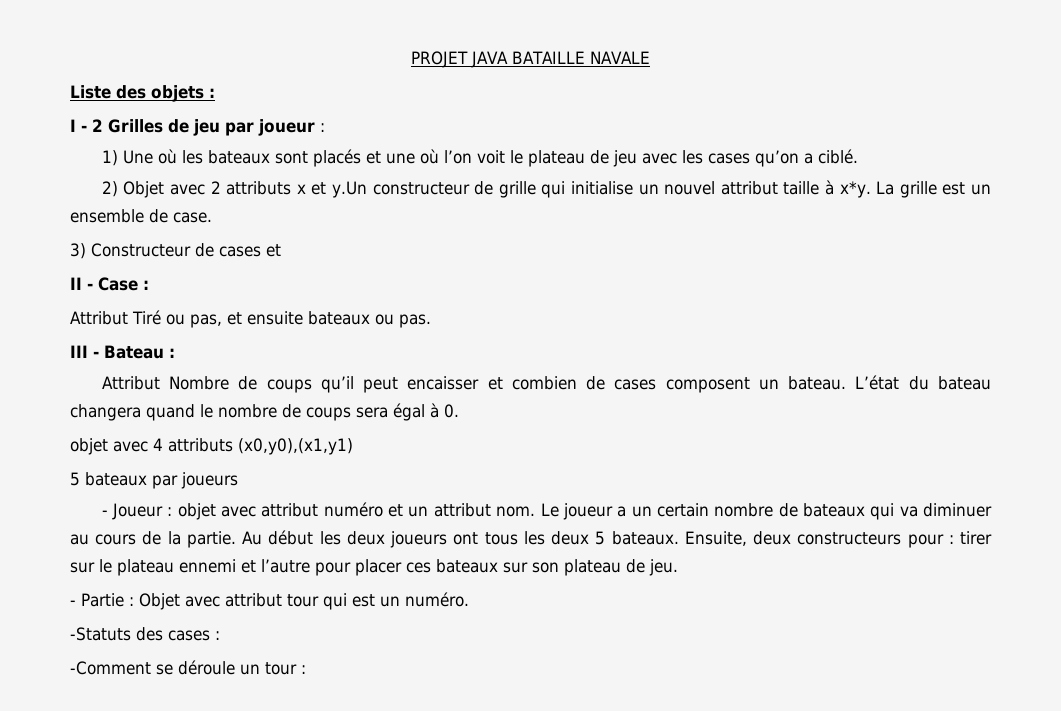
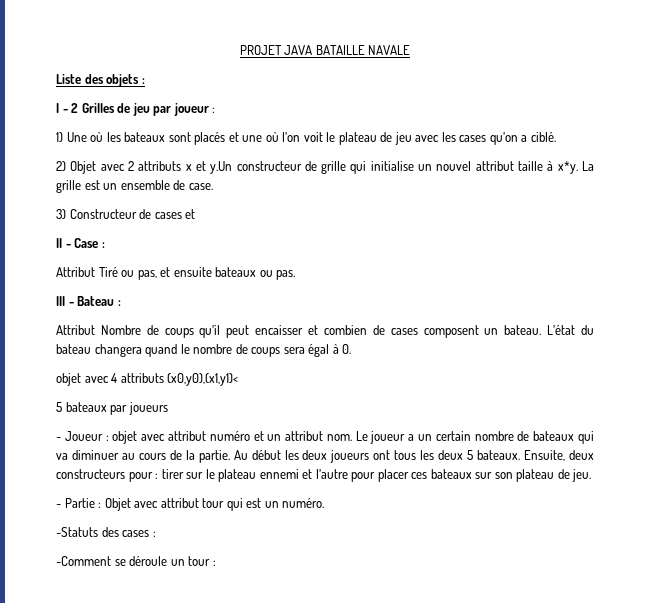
[238,438,353,455] (x0,y0),(x1,y1) -> [167,373,239,386] (x0,y0),(x1,y1)<

